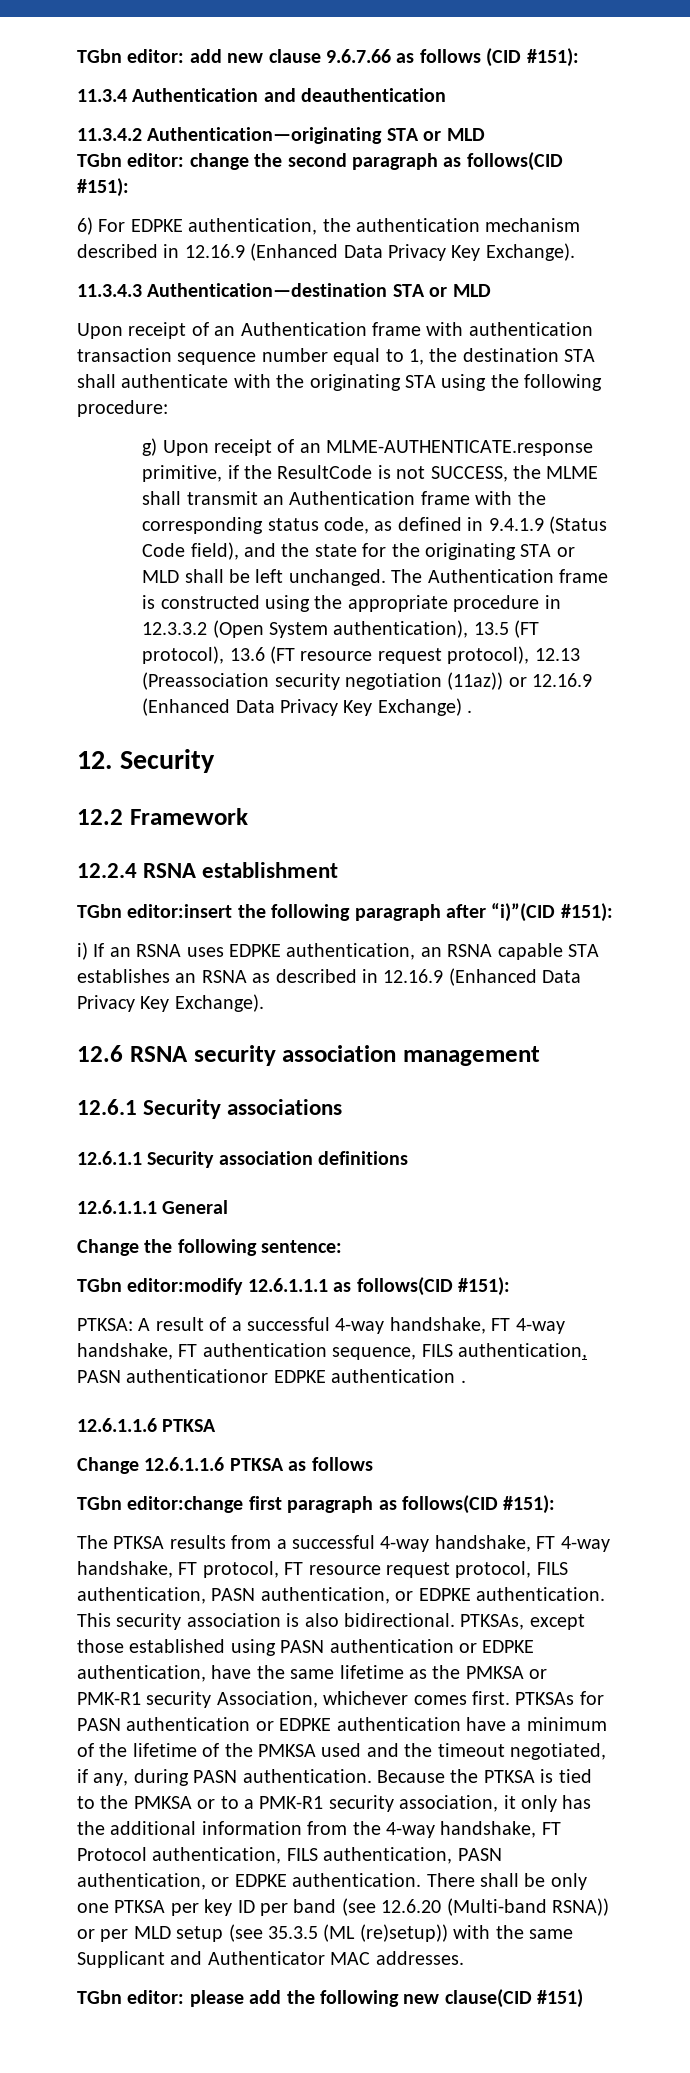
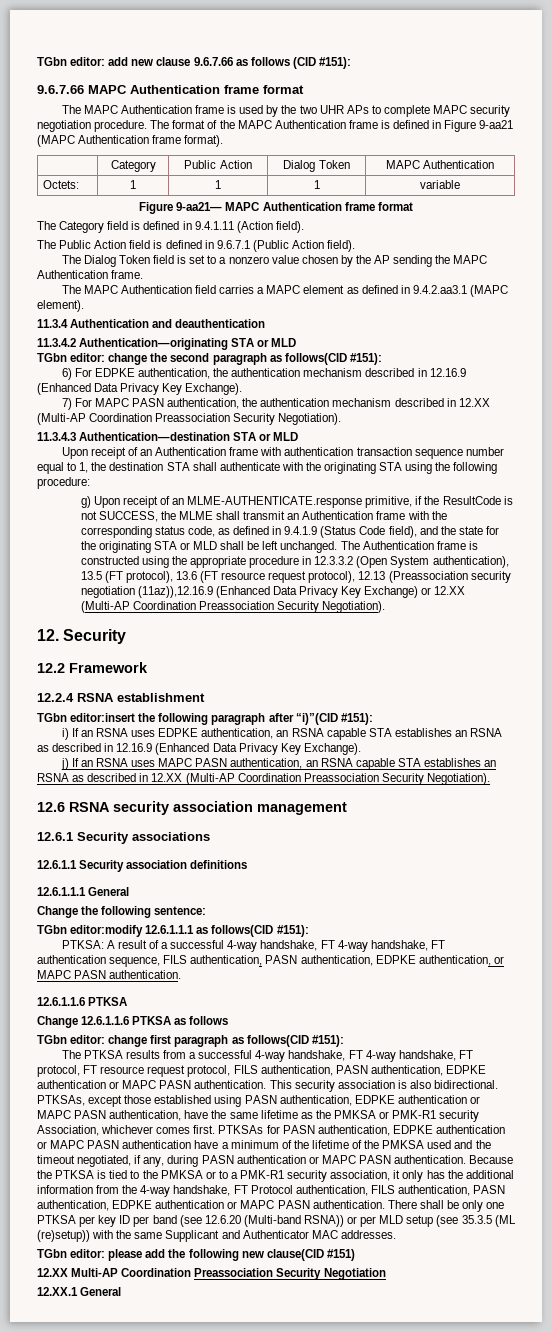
(579, 57) none -> [37,85,304,94] [61,105,511,117] [37,120,514,132] [37,135,224,147] [110,160,156,172] [184,160,252,169] [283,160,350,172] [385,160,495,169] [43,180,80,189] [130,180,136,189] [215,180,221,189] [313,180,320,189] [420,180,460,189] [139,202,413,214] [37,221,304,233] [37,240,356,252] [61,255,488,267] [37,270,144,279] [61,285,508,297] [37,300,84,312] // 9.6.7.66 MAPC Authentication frame format // The MAPC Authentication frame is used by the two UHR APs to complete MAPC security negotiation procedure. The format of the MAPC Authentication frame is defined in Figure 9-aa21 (MAPC Authentication frame format). // | Category | Public Action | Dialog Token | MAPC Authentication // Octets: | 1 | 1 | 1 | variable // Figure 9-aa21— MAPC Authentication frame format // The Category field is defined in 9.4.1.11 (Action field). // The Public Action field is defined in 9.6.7.1 (Public Action field). // The Dialog Token field is set to a nonzero value chosen by the AP sending the MAPC Authentication frame. // The MAPC Authentication field carries a MAPC element as defined in 9.4.2.aa3.1 (MAPC element).
(575, 252) none -> [61,398,490,410] [37,413,342,425] // 7) For MAPC PASN authentication, the authentication mechanism described in 12.XX (Multi-AP Coordination Preassociation Security Negotiation).
[447,672,593,690] (11az)) or 12.16.9 -> [137,586,213,598] (11az)),12.16.9
[467,710,473,713] . -> [421,586,466,595] [80,601,386,613] or 12.XX (Multi-AP Coordination Preassociation Security Negotiation).
(264, 1003) none -> [60,758,497,770] [37,773,490,785] // j) If an RSNA uses MAPC PASN authentication, an RSNA capable STA establishes an RSNA as described in 12.XX (Multi-AP Coordination Preassociation Security Negotiation).
[126,1369,466,1383] authenticationor EDPKE authentication . -> [300,955,504,966] [37,970,182,979] authentication, EDPKE authentication, or MAPC PASN authentication.
[127,1496,244,1513] editor:change -> [70,1035,148,1047] editor: change
[395,1588,471,1601] or EDPKE -> [445,1065,486,1074] [37,1080,192,1089] EDPKE authentication or MAPC PASN
[329,1639,535,1653] authentication or EDPKE -> [279,1095,480,1106] [37,1110,107,1119] authentication, EDPKE authentication or MAPC PASN
[126,1717,332,1731] authentication or EDPKE -> [317,1125,505,1136] [37,1140,120,1149] authentication, EDPKE authentication or MAPC PASN
(238, 1776) none -> [236,1155,391,1164] authentication or MAPC PASN
[211,1874,287,1887] or EDPKE -> [112,1200,310,1209] EDPKE authentication or MAPC PASN
(584, 1998) none -> [37,1268,386,1280] [37,1287,122,1296] // 12.XX Multi-AP Coordination Preassociation Security Negotiation // 12.XX.1 General

